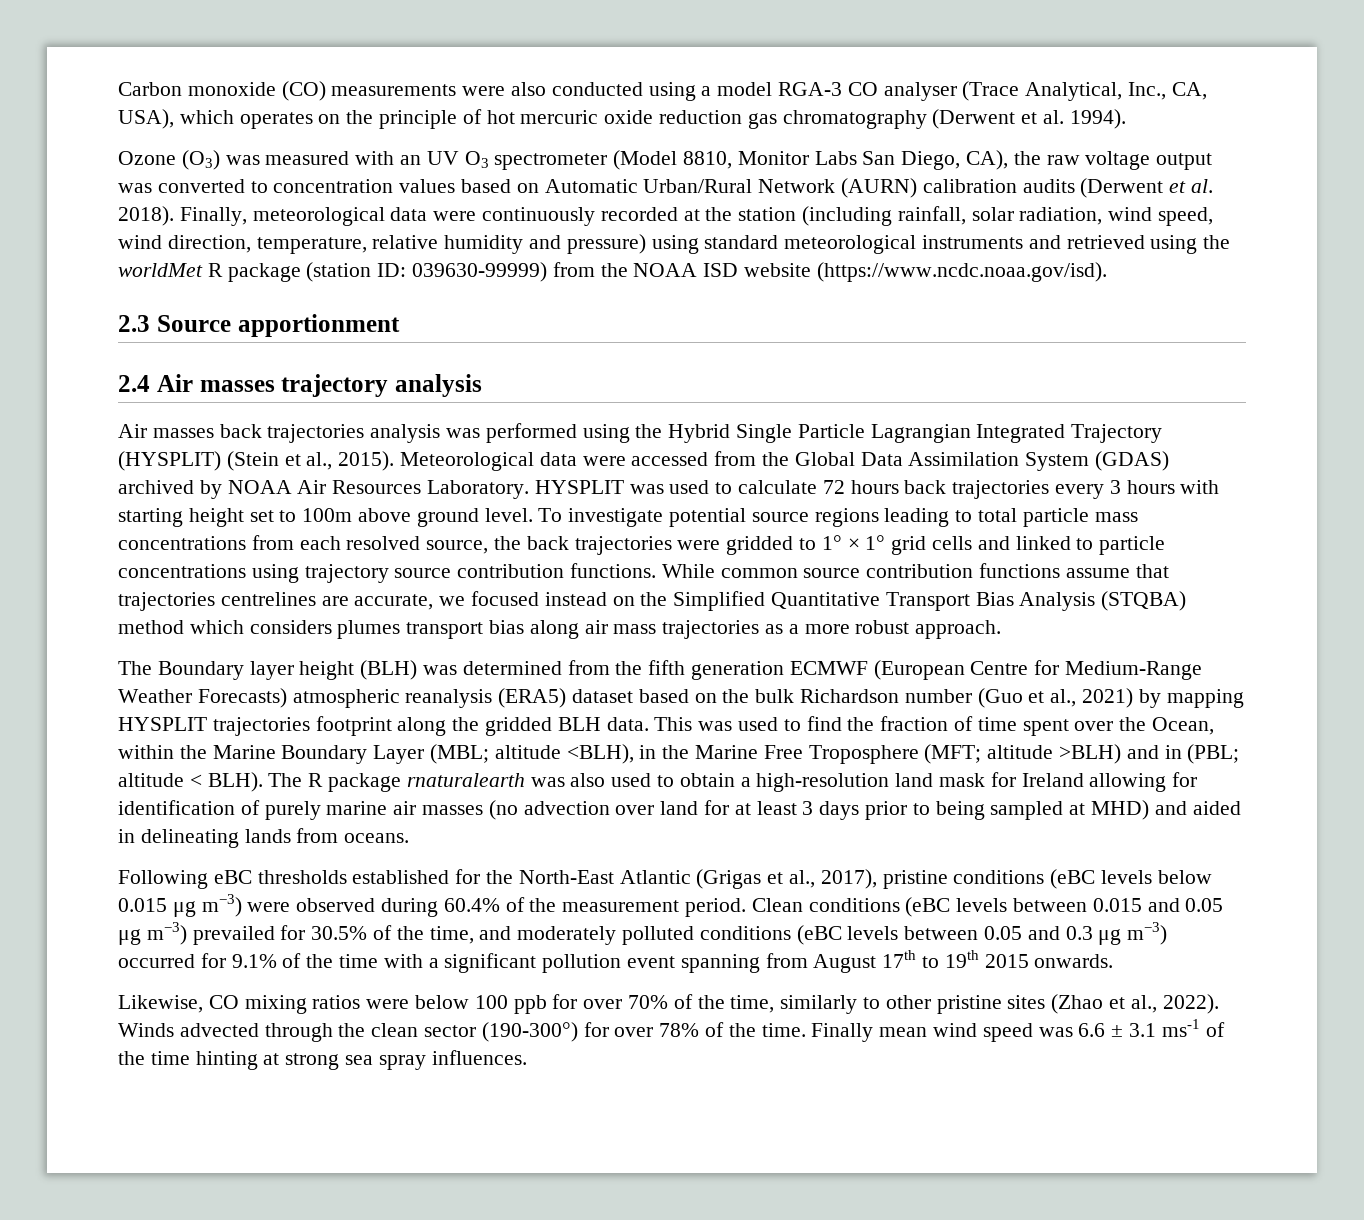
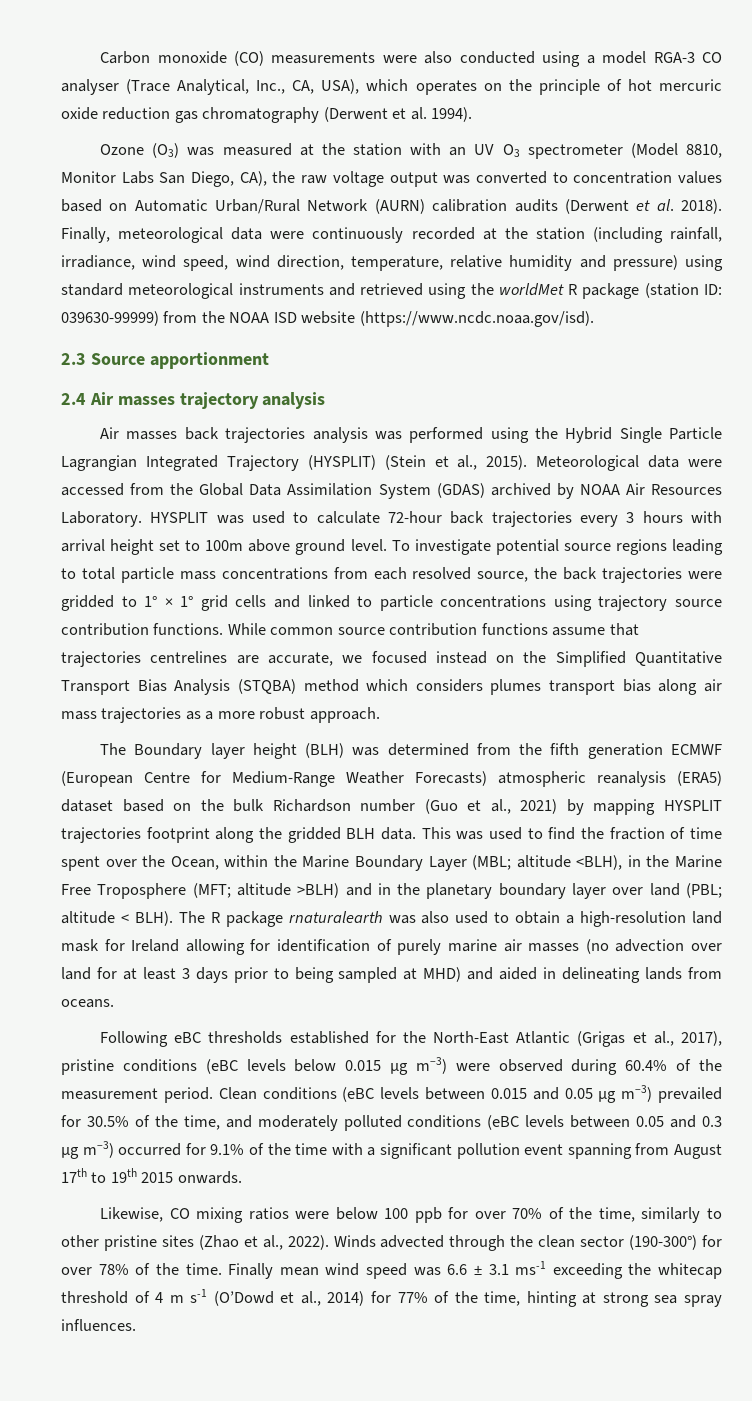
(350, 158) none -> [299,143,402,156] at the station
[971,207,1103,225] solar radiation, -> [61,255,135,270] irradiance,
[822,480,899,494] 72 hours -> [388,511,442,523] 72-hour
[118,508,183,527] starting -> [61,539,105,552] arrival
(1182, 752) none -> [397,883,680,899] the planetary boundary layer over land
[1205,1022,1225,1037] [118,1051,190,1065] of the time -> [552,1263,722,1279] [61,1289,521,1306] exceeding the whitecap threshold of 4 m s-1 (O’Dowd et al., 2014) for 77% of the time,

